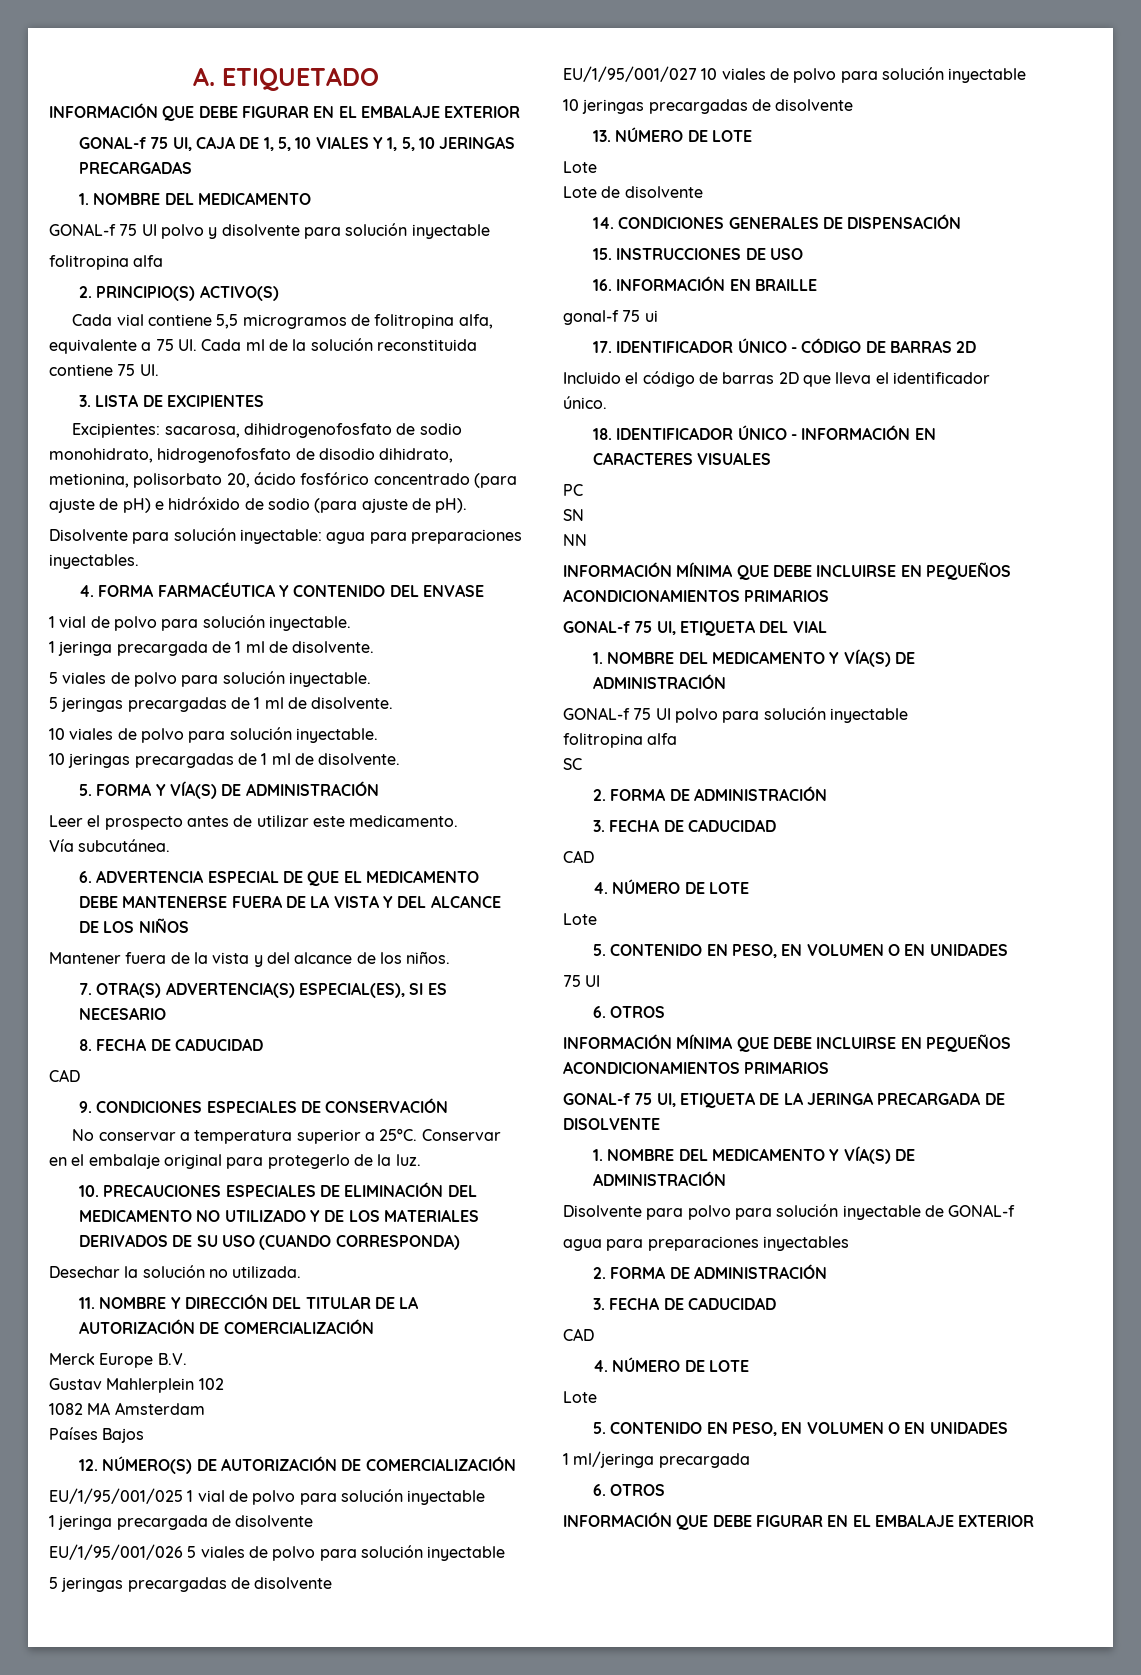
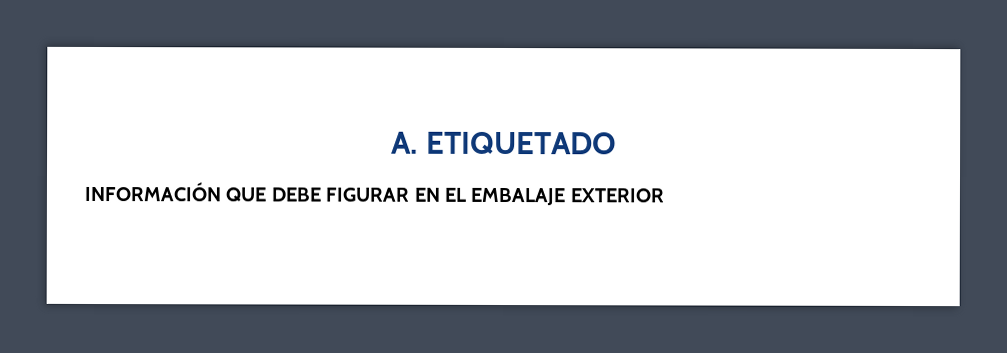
[79,136,516,151] [79,161,193,174] [79,192,312,205] [49,223,490,239] [49,255,164,270] [79,285,279,301] [72,314,493,329] [49,338,477,354] [49,364,159,376] [79,394,265,407] [72,423,462,438] [49,448,454,463] [49,472,517,488] [49,497,468,513] [49,528,522,544] [49,554,139,569] [79,582,484,597] [49,615,351,631] [49,641,375,656] [49,671,371,687] [49,697,394,712] [49,727,378,743] [49,753,401,768] [79,781,379,799] [49,815,459,830] [49,839,171,852] [79,870,479,886] [79,895,501,908] [79,918,189,933] [49,951,451,967] [79,982,447,998] [79,1007,167,1020] [79,1038,264,1051] [49,1069,80,1082] [79,1098,449,1113] [72,1128,501,1144] [49,1154,421,1169] [79,1182,477,1197] [79,1209,479,1222] [79,1234,460,1250] [49,1265,302,1278] [79,1294,420,1309] [79,1319,374,1334] [49,1353,187,1368] [49,1378,224,1393] [49,1402,205,1415] [49,1427,145,1443] [79,1456,516,1474] [49,1488,486,1505] [49,1515,314,1530] [49,1544,506,1561] [49,1577,333,1592] [563,66,1027,83] [563,99,854,114] [593,127,753,142] [563,161,597,173] [563,186,703,198] [593,214,962,229] [593,248,804,260] [593,276,818,291] [563,310,658,325] [593,338,977,353] [563,371,990,387] [563,396,607,409] [593,425,936,440] [593,452,772,465] [563,484,583,496] [563,509,584,521] [563,534,587,546] [563,562,1011,580] [563,589,830,602] [563,620,827,636] [593,649,915,667] [593,674,727,689] [563,707,908,723] [563,733,678,748] [563,758,582,770] [593,786,828,801] [593,819,777,832] [563,850,594,863] [593,879,750,894] [563,913,597,925] [593,943,1008,958] [563,975,601,987] [593,1006,666,1018] [563,1034,1011,1052] [563,1061,830,1074] [563,1092,1005,1108] [563,1118,660,1130] [593,1146,915,1164] [593,1171,727,1186] [563,1204,1016,1220] [563,1236,849,1251] [593,1264,828,1279] [593,1297,777,1310] [563,1328,594,1341] [593,1357,750,1372] [563,1391,597,1403] [593,1421,1008,1436] [563,1451,750,1468] [593,1484,666,1496] [563,1512,1035,1530] // GONAL-f 75 UI, CAJA DE 1, 5, 10 VIALES Y 1, 5, 10 JERINGAS PRECARGADAS // 1. NOMBRE DEL MEDICAMENTO // GONAL-f 75 UI polvo y disolvente para solución inyectable // folitropina alfa // 2. PRINCIPIO(S) ACTIVO(S) // Cada vial contiene 5,5 microgramos de folitropina alfa, equivalente a 75 UI. Cada ml de la solución reconstituida contiene 75 UI. // 3. LISTA DE EXCIPIENTES // Excipientes: sacarosa, dihidrogenofosfato de sodio monohidrato, hidrogenofosfato de disodio dihidrato, metionina, polisorbato 20, ácido fosfórico concentrado (para ajuste de pH) e hidróxido de sodio (para ajuste de pH). // Disolvente para solución inyectable: agua para preparaciones inyectables. // 4. FORMA FARMACÉUTICA Y CONTENIDO DEL ENVASE // 1 vial de polvo para solución inyectable. // 1 jeringa precargada de 1 ml de disolvente. // 5 viales de polvo para solución inyectable. // 5 jeringas precargadas de 1 ml de disolvente. // 10 viales de polvo para solución inyectable. // 10 jeringas precargadas de 1 ml de disolvente. // 5. FORMA Y VÍA(S) DE ADMINISTRACIÓN // Leer el prospecto antes de utilizar este medicamento. // Vía subcutánea. // 6. ADVERTENCIA ESPECIAL DE QUE EL MEDICAMENTO DEBE MANTENERSE FUERA DE LA VISTA Y DEL ALCANCE DE LOS NIÑOS // Mantener fuera de la vista y del alcance de los niños. // 7. OTRA(S) ADVERTENCIA(S) ESPECIAL(ES), SI ES NECESARIO // 8. FECHA DE CADUCIDAD // CAD // 9. CONDICIONES ESPECIALES DE CONSERVACIÓN // No conservar a temperatura superior a 25ºC. Conservar en el embalaje original para protegerlo de la luz. // 10. PRECAUCIONES ESPECIALES DE ELIMINACIÓN DEL MEDICAMENTO NO UTILIZADO Y DE LOS MATERIALES DERIVADOS DE SU USO (CUANDO CORRESPONDA) // Desechar la solución no utilizada. // 11. NOMBRE Y DIRECCIÓN DEL TITULAR DE LA AUTORIZACIÓN DE COMERCIALIZACIÓN // Merck Europe B.V. // Gustav Mahlerplein 102 // 1082 MA Amsterdam // Países Bajos // 12. NÚMERO(S) DE AUTORIZACIÓN DE COMERCIALIZACIÓN // EU/1/95/001/025 1 vial de polvo para solución inyectable // 1 jeringa precargada de disolvente // EU/1/95/001/026 5 viales de polvo para solución inyectable // 5 jeringas precargadas de disolvente // EU/1/95/001/027 10 viales de polvo para solución inyectable // 10 jeringas precargadas de disolvente // 13. NÚMERO DE LOTE // Lote // Lote de disolvente // 14. CONDICIONES GENERALES DE DISPENSACIÓN // 15. INSTRUCCIONES DE USO // 16. INFORMACIÓN EN BRAILLE // gonal-f 75 ui // 17. IDENTIFICADOR ÚNICO - CÓDIGO DE BARRAS 2D // Incluido el código de barras 2D que lleva el identificador único. // 18. IDENTIFICADOR ÚNICO - INFORMACIÓN EN CARACTERES VISUALES // PC // SN // NN // INFORMACIÓN MÍNIMA QUE DEBE INCLUIRSE EN PEQUEÑOS ACONDICIONAMIENTOS PRIMARIOS // GONAL-f 75 UI, ETIQUETA DEL VIAL // 1. NOMBRE DEL MEDICAMENTO Y VÍA(S) DE ADMINISTRACIÓN // GONAL-f 75 UI polvo para solución inyectable // folitropina alfa // SC // 2. FORMA DE ADMINISTRACIÓN // 3. FECHA DE CADUCIDAD // CAD // 4. NÚMERO DE LOTE // Lote // 5. CONTENIDO EN PESO, EN VOLUMEN O EN UNIDADES // 75 UI // 6. OTROS // INFORMACIÓN MÍNIMA QUE DEBE INCLUIRSE EN PEQUEÑOS ACONDICIONAMIENTOS PRIMARIOS // GONAL-f 75 UI, ETIQUETA DE LA JERINGA PRECARGADA DE DISOLVENTE // 1. NOMBRE DEL MEDICAMENTO Y VÍA(S) DE ADMINISTRACIÓN // Disolvente para polvo para solución inyectable de GONAL-f // agua para preparaciones inyectables // 2. FORMA DE ADMINISTRACIÓN // 3. FECHA DE CADUCIDAD // CAD // 4. NÚMERO DE LOTE // Lote // 5. CONTENIDO EN PESO, EN VOLUMEN O EN UNIDADES // 1 ml/jeringa precargada // 6. OTROS // INFORMACIÓN QUE DEBE FIGURAR EN EL EMBALAJE EXTERIOR -> (664, 195) none

